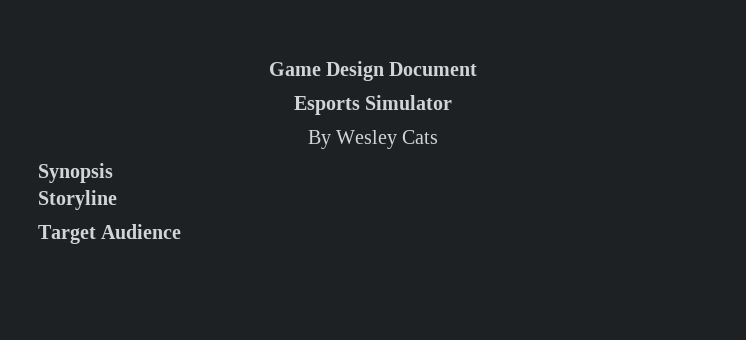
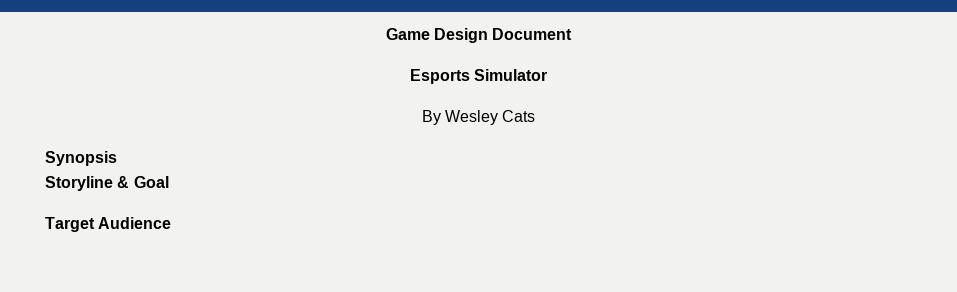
(117, 200) none -> [117,176,169,188] & Goal

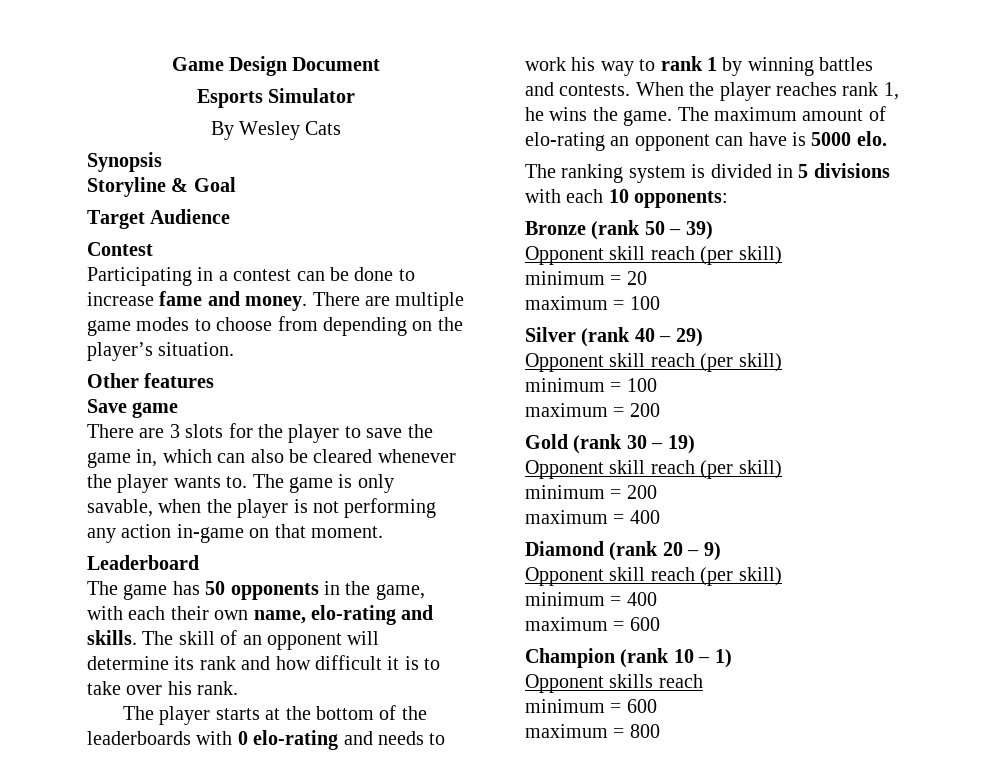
(172, 223) none -> [87,242,153,256] [87,267,415,286] [87,291,465,311] [87,316,463,336] [87,342,235,361] [87,373,215,388] [87,399,179,418] [87,423,433,443] [87,449,456,468] [87,474,394,493] [87,498,437,518] [87,524,383,543] [87,555,199,570] [87,581,425,600] [87,605,434,625] [87,630,380,650] [87,655,441,670] [87,681,239,695] [122,705,427,725] [87,730,446,750] [525,56,874,76] [525,82,899,101] [525,106,886,126] [525,131,887,151] [525,163,890,183] [525,189,729,208] [525,220,713,240] [525,246,782,265] [525,271,647,285] [525,296,660,310] [525,327,703,347] [525,353,782,372] [525,378,657,392] [525,403,660,417] [525,434,695,454] [525,460,782,479] [525,485,657,499] [525,510,660,524] [525,541,721,561] [525,567,782,586] [525,592,657,606] [525,617,660,631] [525,648,732,668] [525,674,703,693] [525,699,657,713] [525,724,660,738] // Contest // Participating in a contest can be done to increase fame and money. There are multiple game modes to choose from depending on the player’s situation. // Other features // Save game // There are 3 slots for the player to save the game in, which can also be cleared whenever the player wants to. The game is only savable, when the player is not performing any action in-game on that moment. // Leaderboard // The game has 50 opponents in the game, with each their own name, elo-rating and skills. The skill of an opponent will determine its rank and how difficult it is to take over his rank. // The player starts at the bottom of the leaderboards with 0 elo-rating and needs to work his way to rank 1 by winning battles and contests. When the player reaches rank 1, he wins the game. The maximum amount of elo-rating an opponent can have is 5000 elo. // The ranking system is divided in 5 divisions with each 10 opponents: // Bronze (rank 50 – 39) // Opponent skill reach (per skill) // minimum = 20 // maximum = 100 // Silver (rank 40 – 29) // Opponent skill reach (per skill) // minimum = 100 // maximum = 200 // Gold (rank 30 – 19) // Opponent skill reach (per skill) // minimum = 200 // maximum = 400 // Diamond (rank 20 – 9) // Opponent skill reach (per skill) // minimum = 400 // maximum = 600 // Champion (rank 10 – 1) // Opponent skills reach // minimum = 600 // maximum = 800

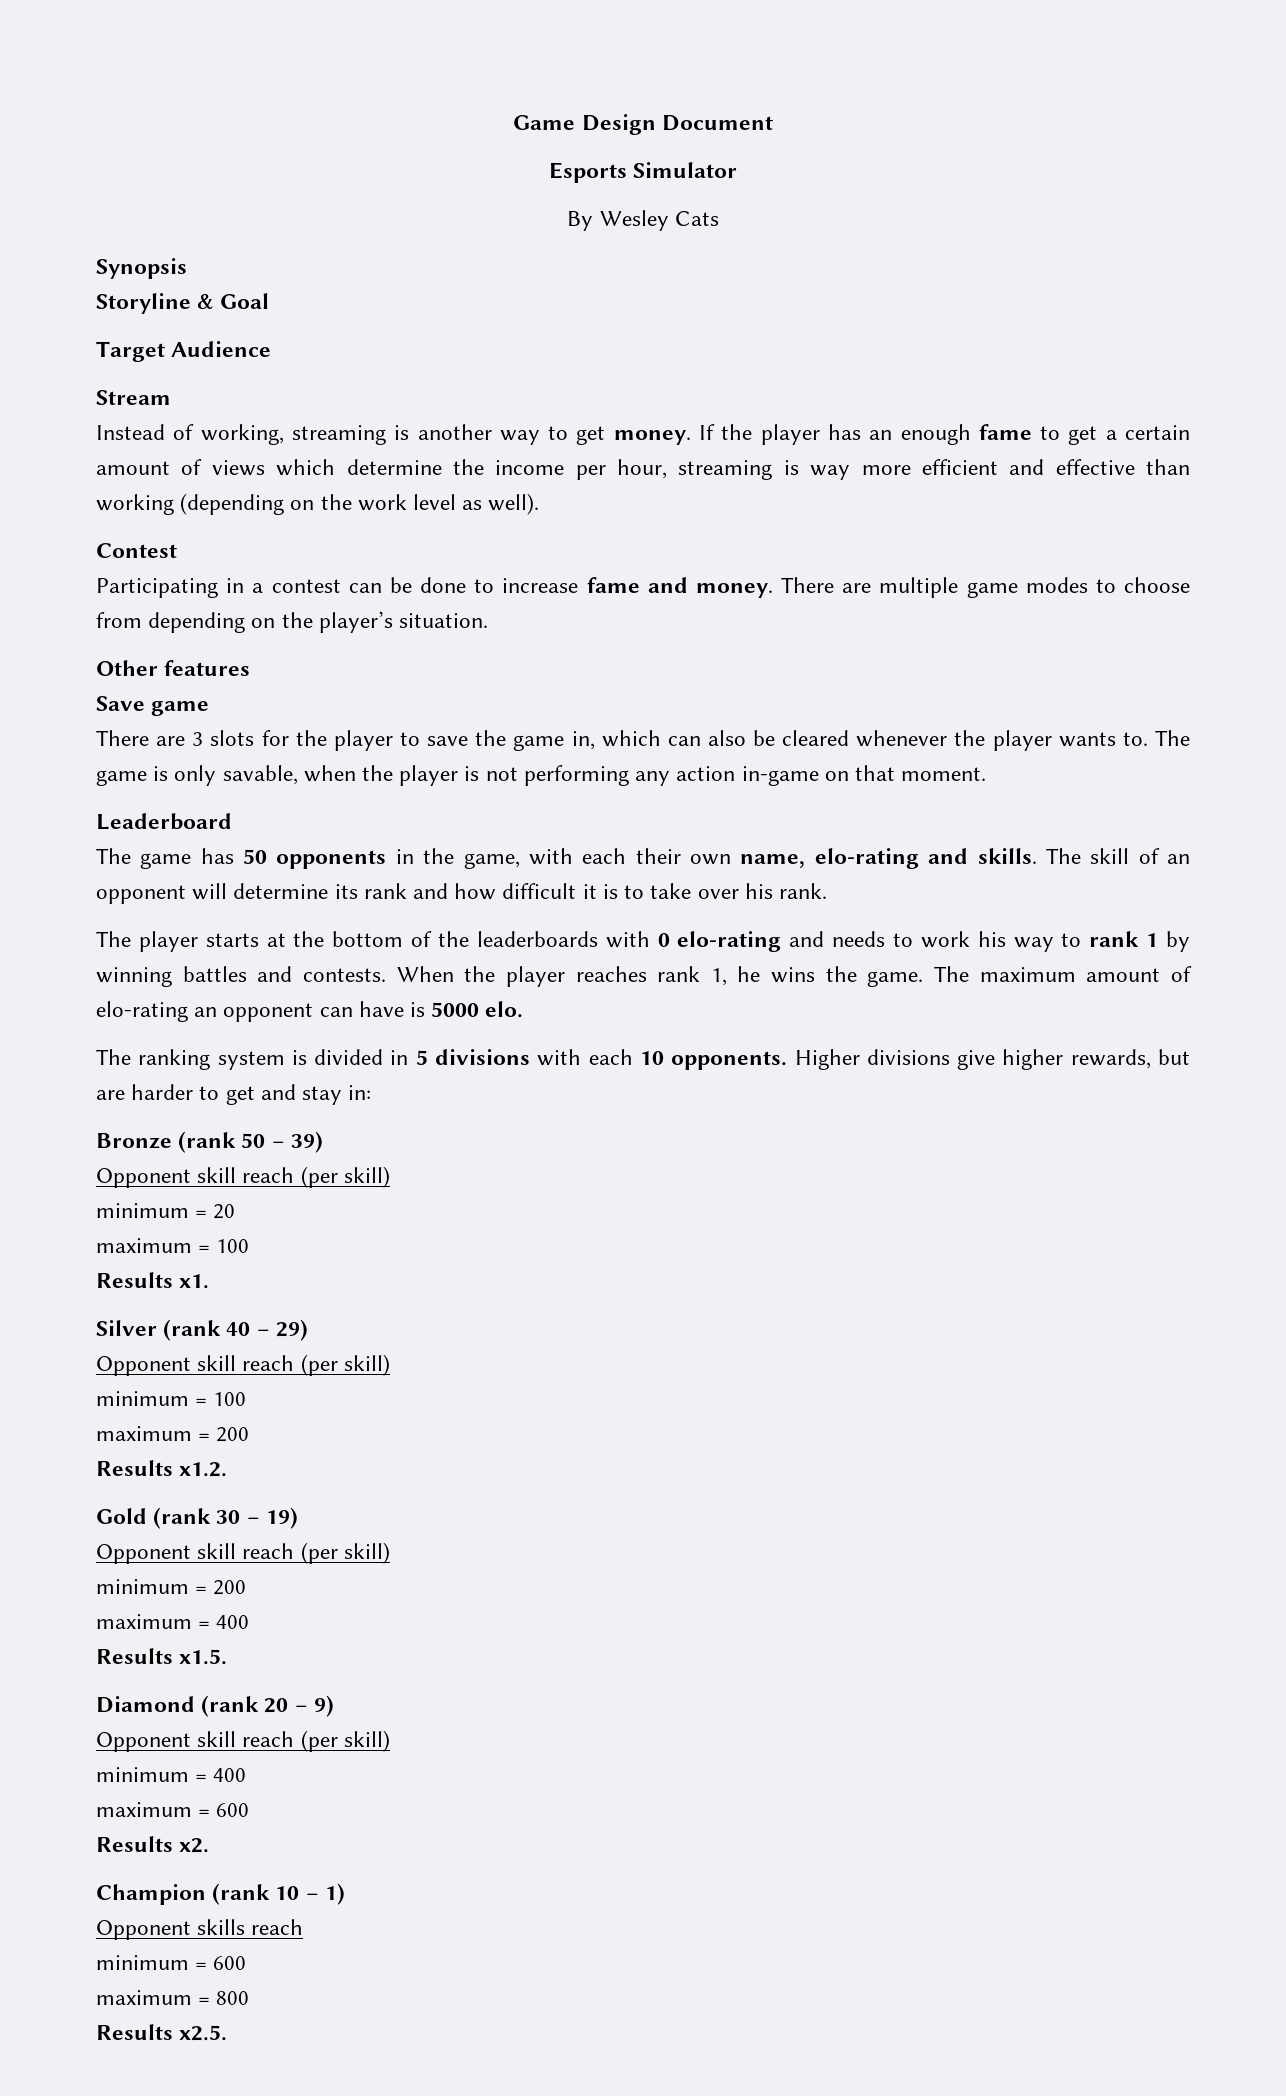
(231, 216) none -> [96,390,171,405] [96,424,1190,445] [96,459,1190,480] [96,493,540,515] // Stream // Instead of working, streaming is another way to get money. If the player has an enough fame to get a certain amount of views which determine the income per hour, streaming is way more efficient and effective than working (depending on the work level as well).
[634,191,729,208] opponents: -> [671,1049,1190,1070] [96,1084,372,1105] opponents. Higher divisions give higher rewards, but are harder to get and stay in:
(660, 303) none -> [96,1272,210,1289] // Results x1.
(660, 410) none -> [96,1460,228,1477] // Results x1.2.
(660, 517) none -> [96,1648,228,1665] // Results x1.5.
(660, 624) none -> [96,1836,210,1853] // Results x2.
(660, 731) none -> [96,2024,228,2041] // Results x2.5.

